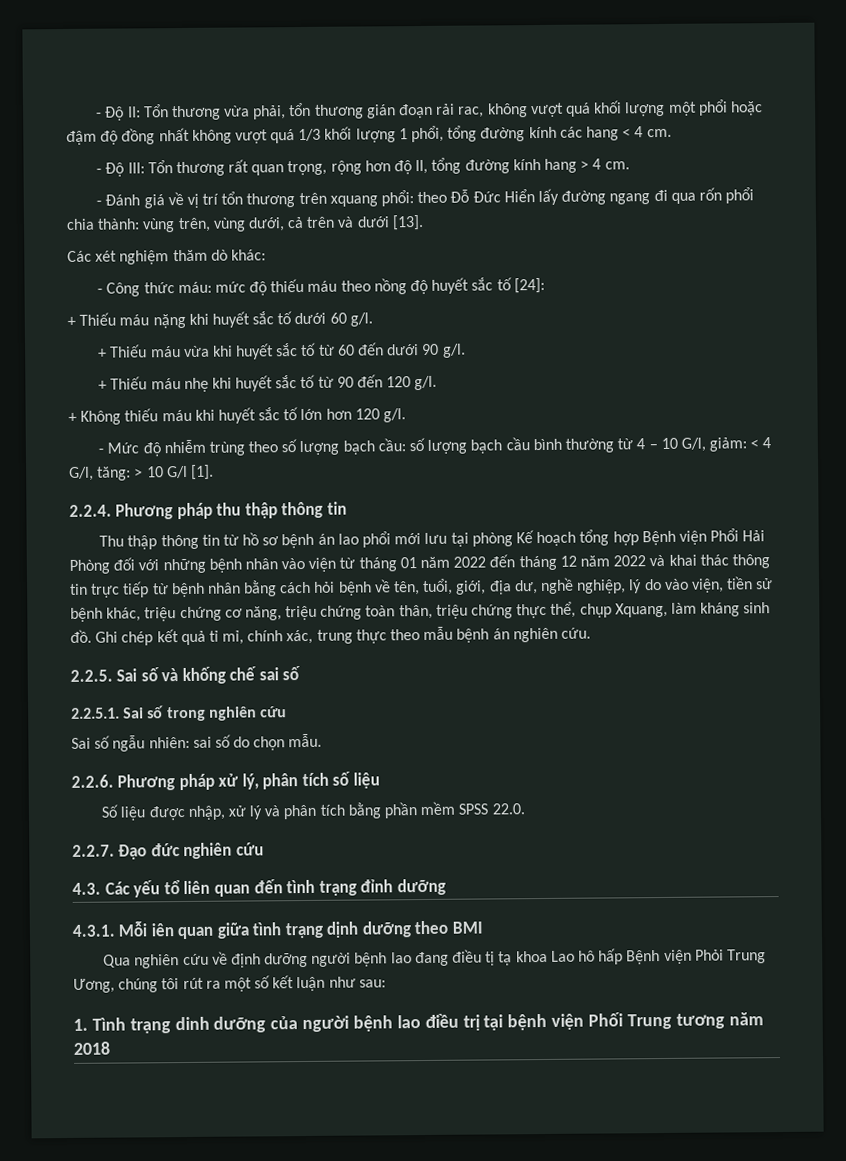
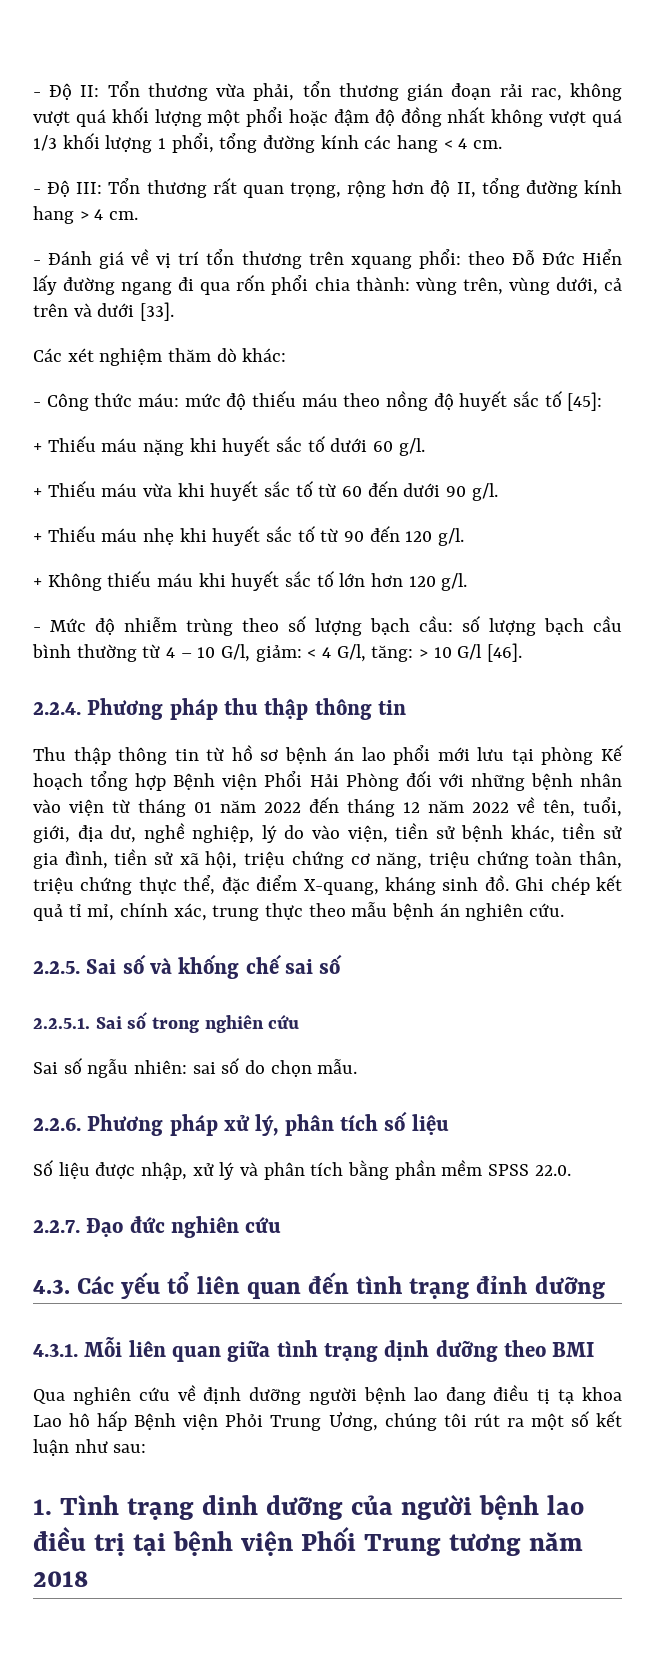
[391,214,424,231] [13]. -> [140,302,175,321] [33].
[513,277,545,294] [24]: -> [567,392,603,411] [45]:
[190,464,214,480] [1]. -> [487,643,523,662] [46].
[649,554,770,569] [70,580,372,598] và khai thác thông tin trực tiếp từ bệnh nhân bằng cách hỏi bệnh -> (509, 807) none
(142, 614) none -> [562,823,622,839] [33,849,238,869] tiền sử gia đình, tiền sử xã hội,
[579,602,697,618] chụp Xquang, làm -> [221,875,379,895] đặc điểm X-quang,
[150,923,174,937] iên -> [128,1340,166,1357] liên

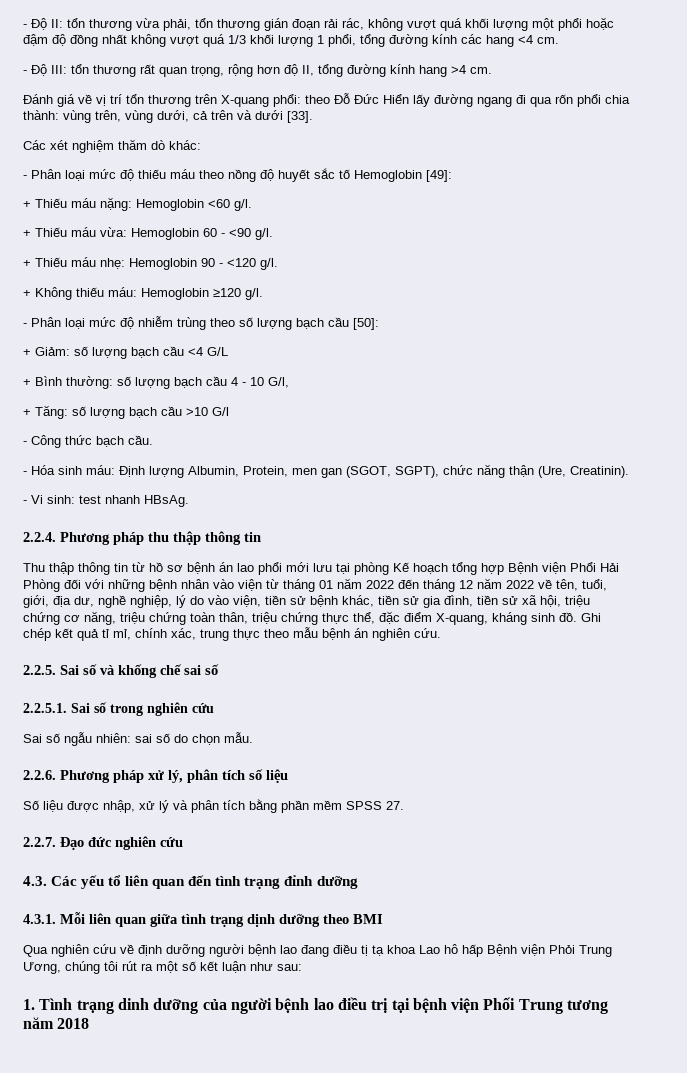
[107,81,140,97] Tổn -> [67,18,85,28] tổn
[530,88,562,101] rac, -> [342,18,364,30] rác,
[443,138,468,149] < 4 -> [518,35,533,44] <4
[108,178,141,194] Tổn -> [71,64,89,74] tổn
[79,209,139,220] [33,260,41,265] > 4 cm. // - -> [451,65,492,74] >4 cm. //
[350,256,412,269] xquang -> [221,95,269,107] X-quang
[46,393,180,411] Công thức máu: -> [31,169,85,181] Phân loại
[567,392,603,411] [33,436,425,456] [33,481,498,501] [33,526,465,546] [33,571,436,591] [45]: // + Thiếu máu nặng khi huyết sắc tố dưới 60 g/l. // + Thiếu máu vừa khi huyết sắc tố từ 60 đến dưới 90 g/l. // + Thiếu máu nhẹ khi huyết sắc tố từ 90 đến 120 g/l. // + Không thiếu máu khi huyết sắc tố lớn hơn 120 -> [354,170,452,182] [23,197,252,211] [23,227,273,240] [23,257,278,270] [23,287,241,300] Hemoglobin [49]: // + Thiếu máu nặng: Hemoglobin <60 g/l. // + Thiếu máu vừa: Hemoglobin 60 - <90 g/l. // + Thiếu máu nhẹ: Hemoglobin 90 - <120 g/l. // + Không thiếu máu: Hemoglobin ≥120
[50,618,86,632] Mức -> [31,317,116,329] Phân loại mức
[419,616,622,636] [32,643,523,662] cầu: số lượng bạch cầu bình thường từ 4 – 10 G/l, giảm: < 4 G/l, tăng: > 10 G/l [46]. -> [328,317,379,330] [23,346,228,359] [23,376,289,389] [23,405,229,419] [23,435,153,448] [23,464,629,478] [23,495,189,507] cầu [50]: // + Giảm: số lượng bạch cầu <4 G/L // + Bình thường: số lượng bạch cầu 4 - 10 G/l, // + Tăng: số lượng bạch cầu >10 G/l // - Công thức bạch cầu. // - Hóa sinh máu: Định lượng Albumin, Protein, men gan (SGOT, SGPT), chức năng thận (Ure, Creatinin). // - Vi sinh: test nhanh HBsAg.
[534,1165,571,1176] 22.0. -> [386,801,404,810] 27.

